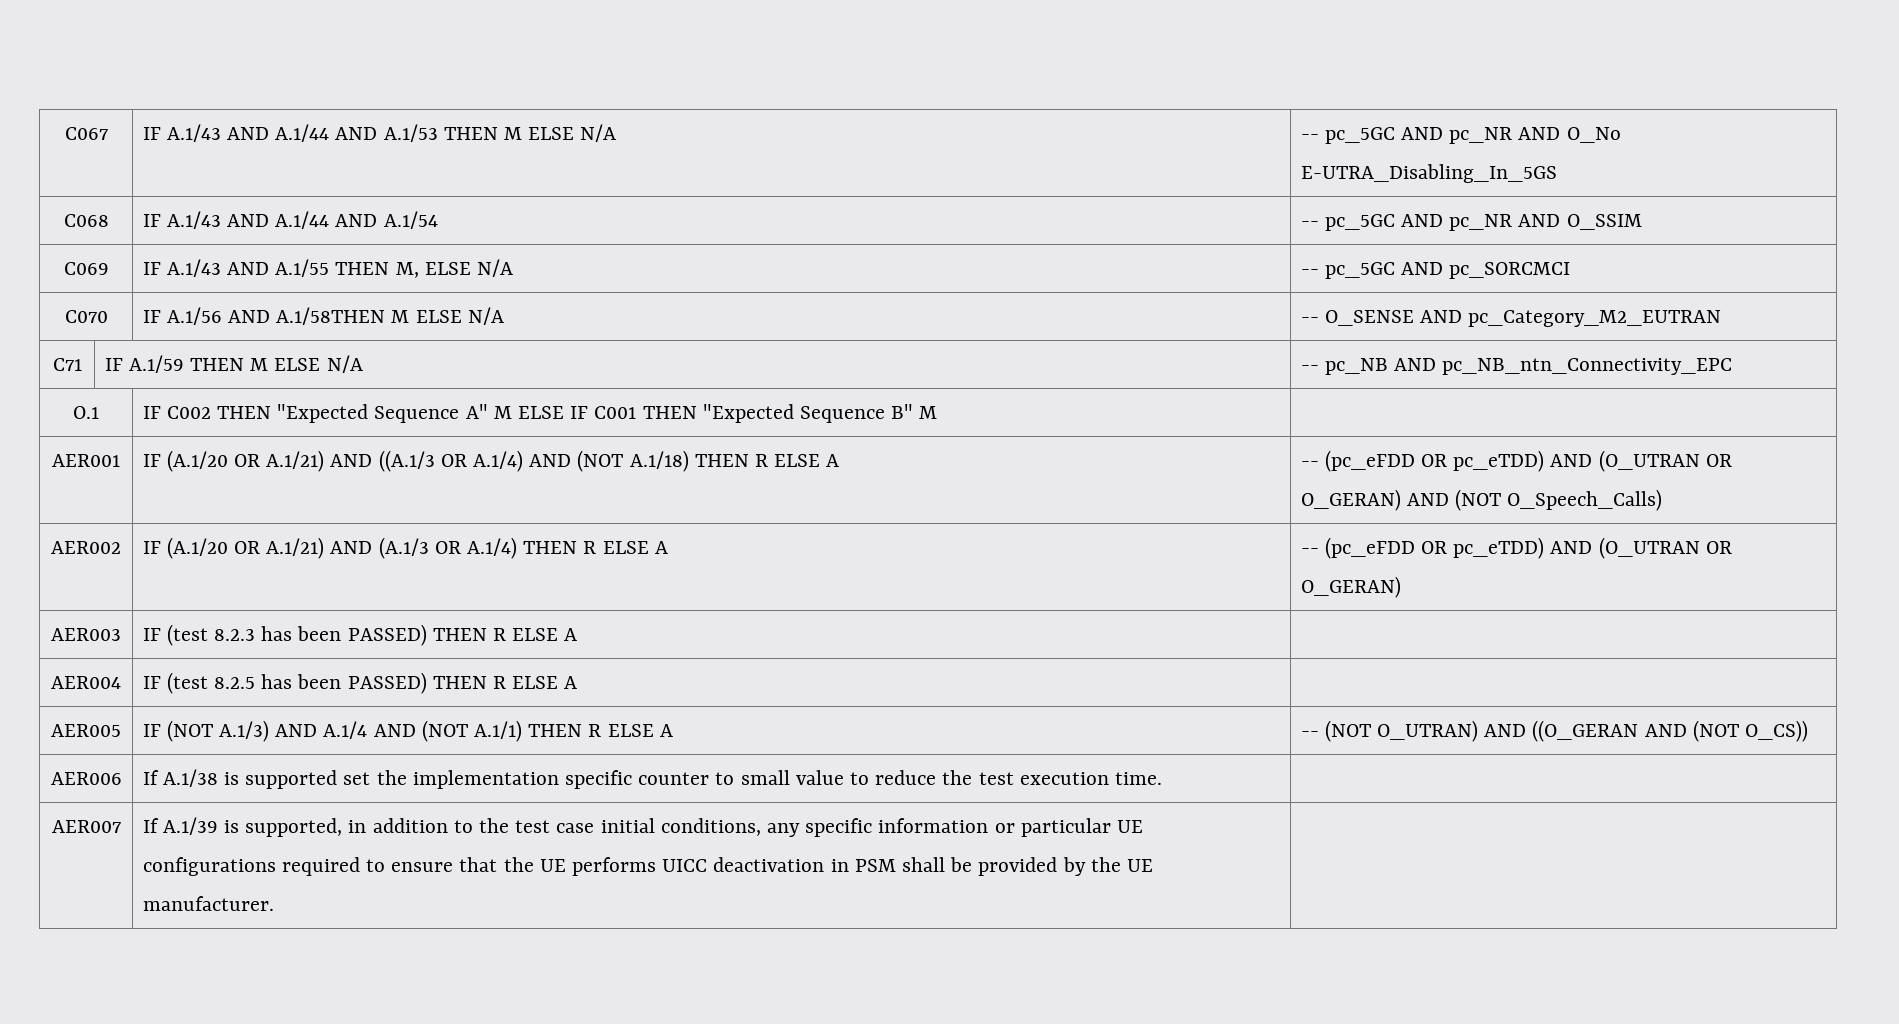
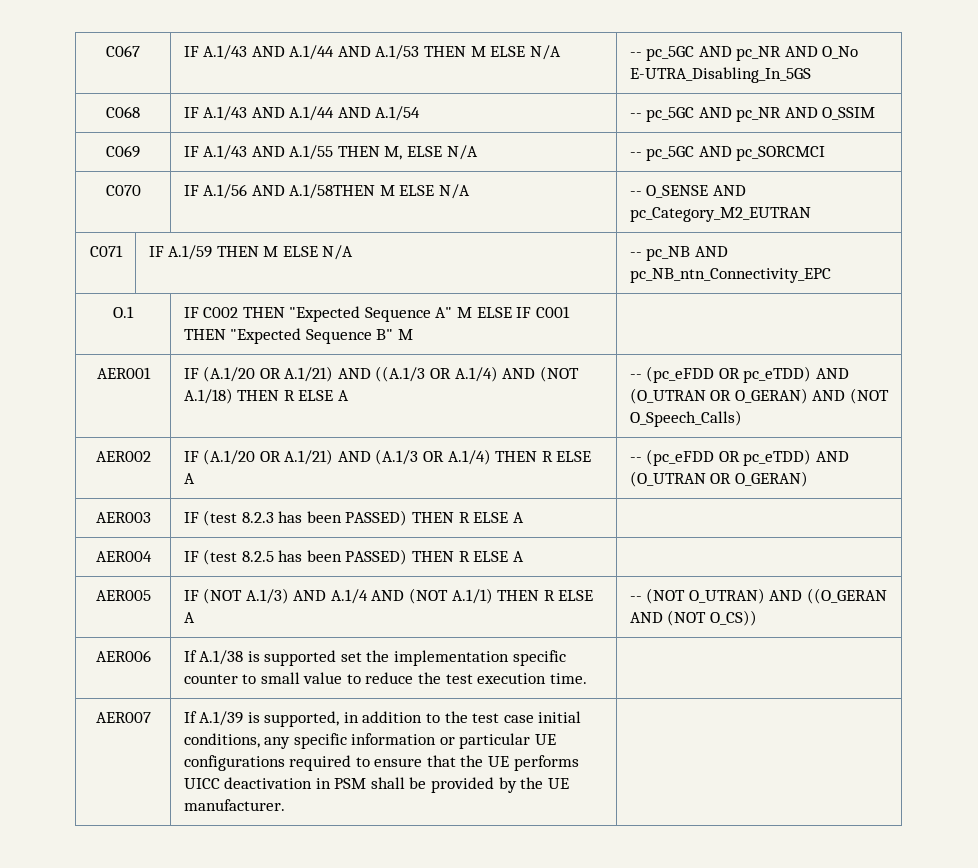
[52,358,82,371] C71 -> [89,245,123,257] C071

